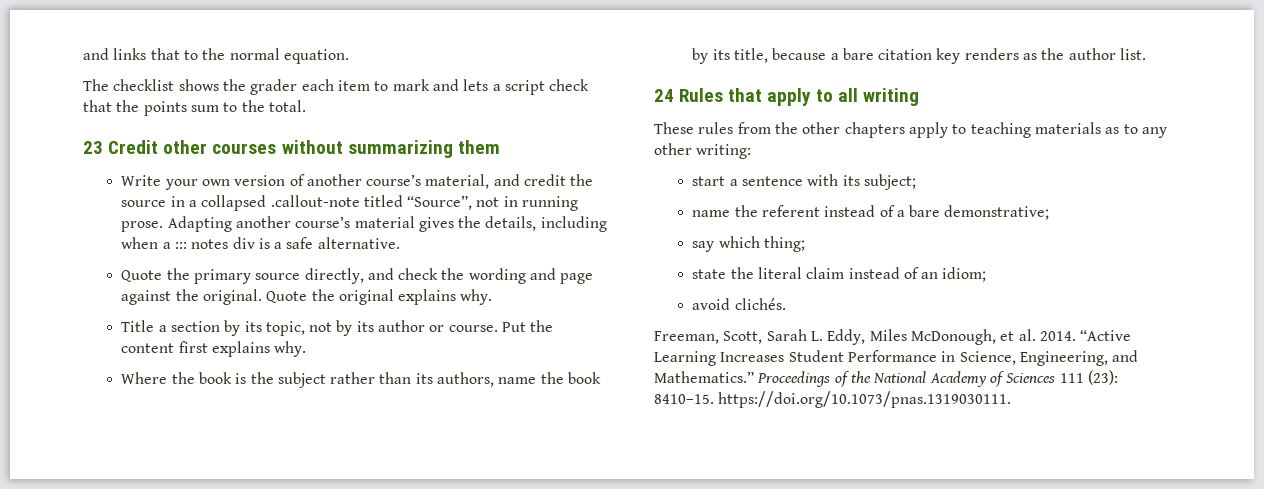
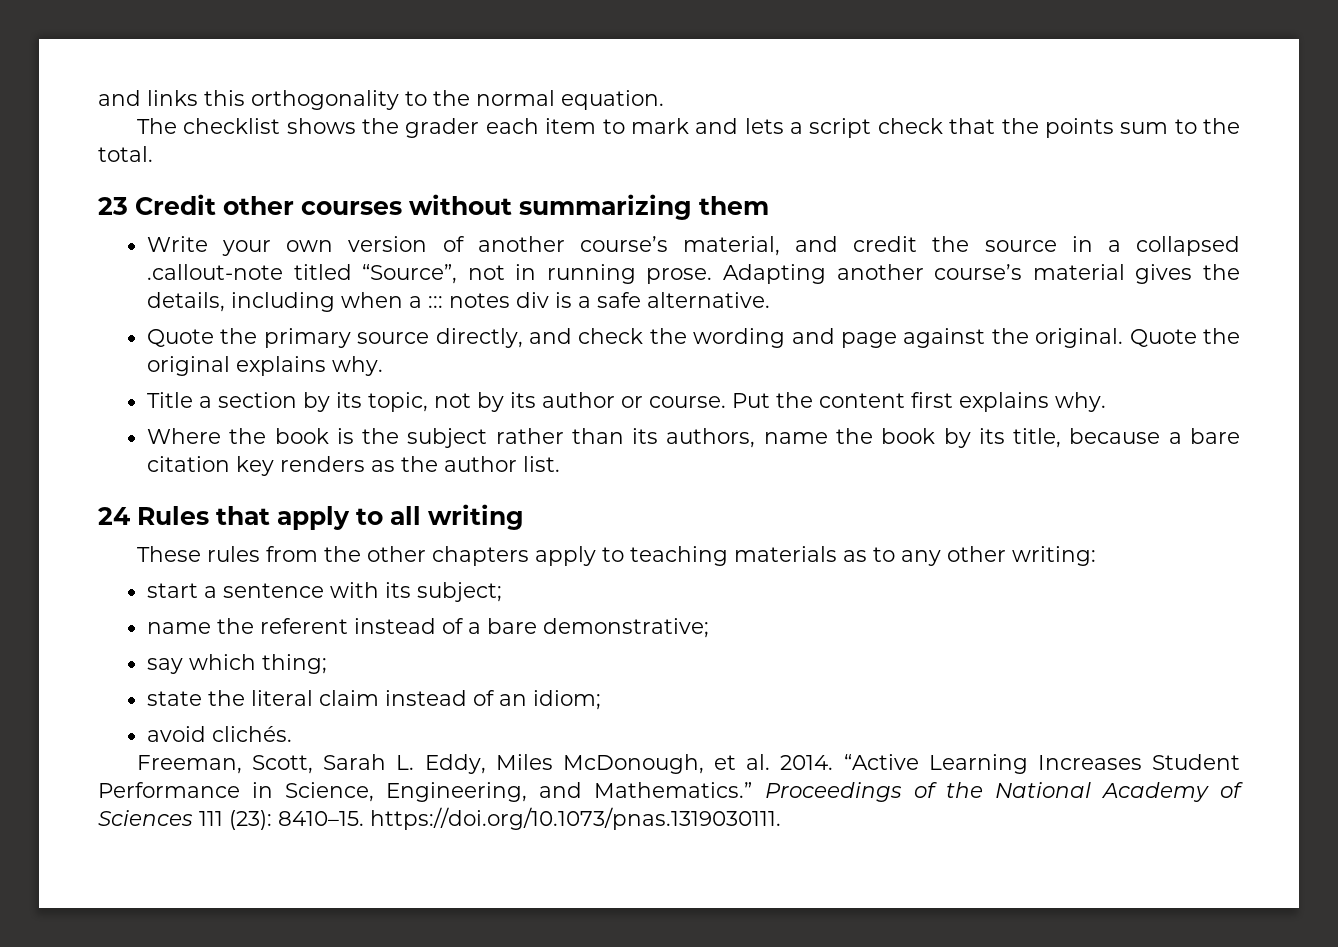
[150,48,180,60] that -> [204,90,399,110] this orthogonality

